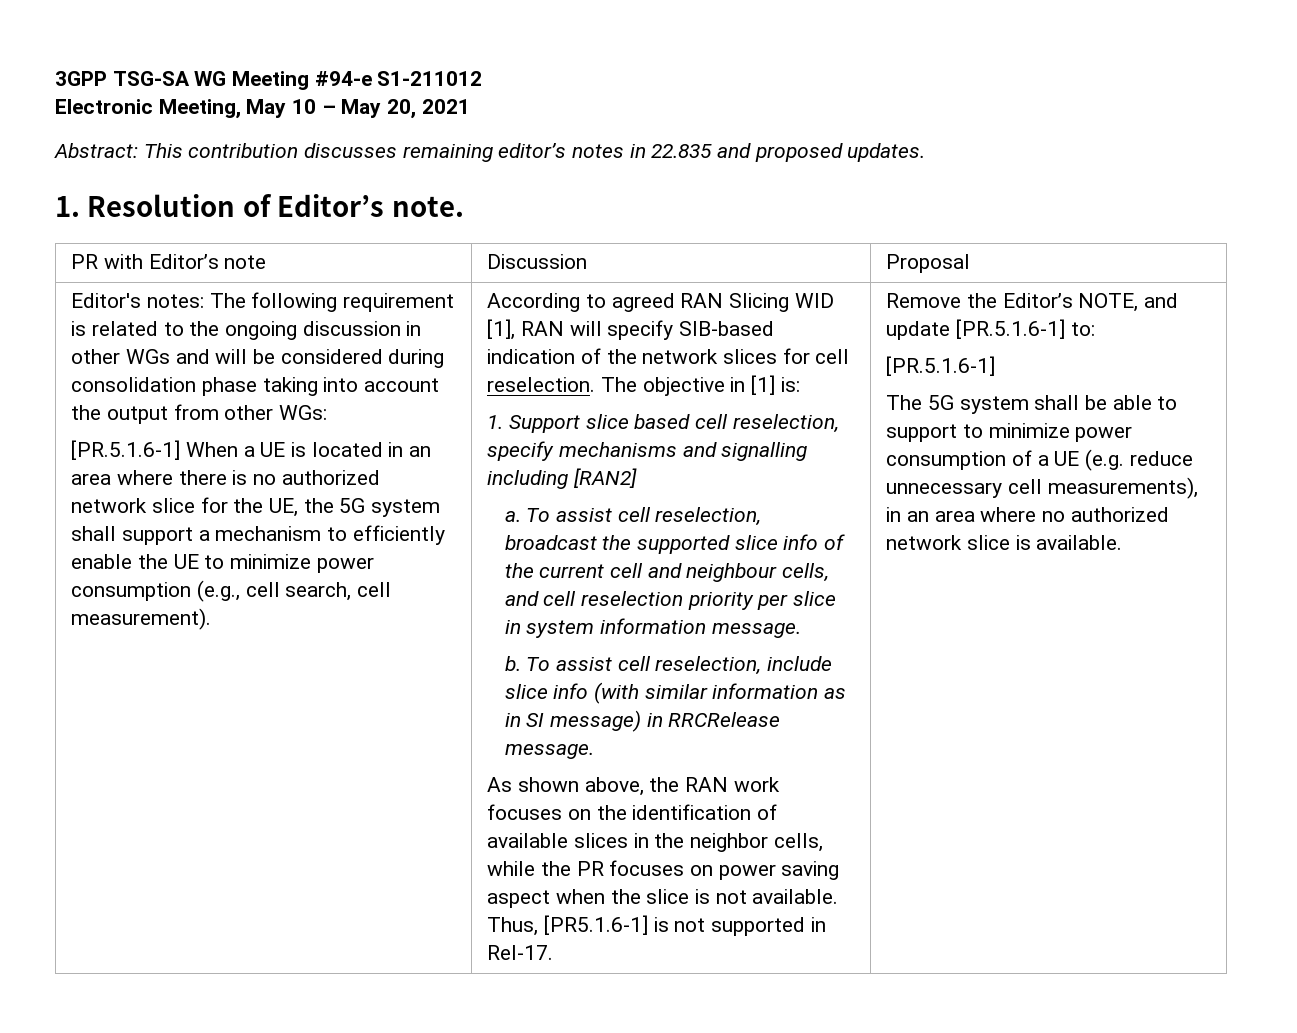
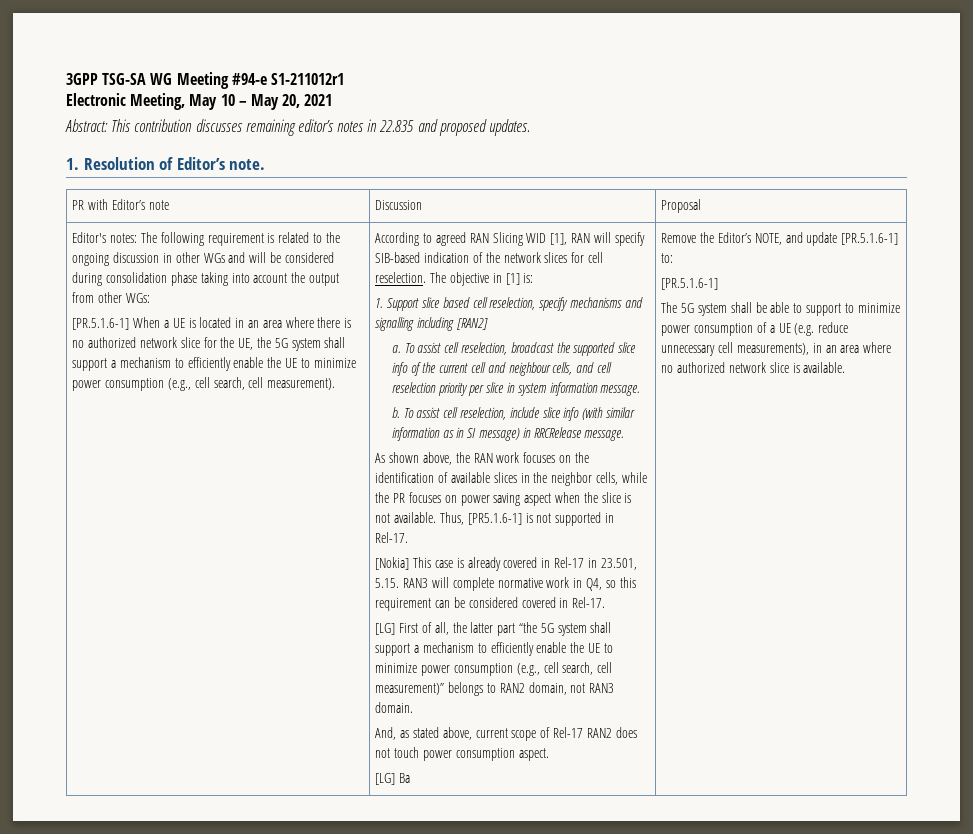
[377,71,483,86] S1-211012 -> [270,73,344,85] S1-211012r1
(554, 952) none -> [375,557,637,571] [375,577,636,591] [375,597,606,611] [375,622,612,636] [375,642,613,656] [375,662,613,676] [375,682,615,696] [375,702,414,713] [375,727,637,741] [375,747,549,761] [375,773,411,785] // [Nokia] This case is already covered in Rel-17 in 23.501, 5.15. RAN3 will complete normative work in Q4, so this requirement can be considered covered in Rel-17. // [LG] First of all, the latter part “the 5G system shall support a mechanism to efficiently enable the UE to minimize power consumption (e.g., cell search, cell measurement)” belongs to RAN2 domain, not RAN3 domain. // And, as stated above, current scope of Rel-17 RAN2 does not touch power consumption aspect. // [LG] Ba

